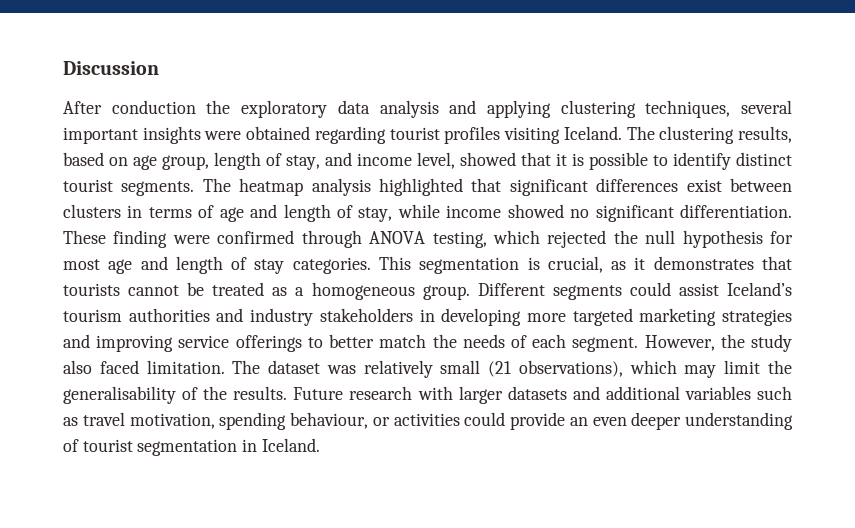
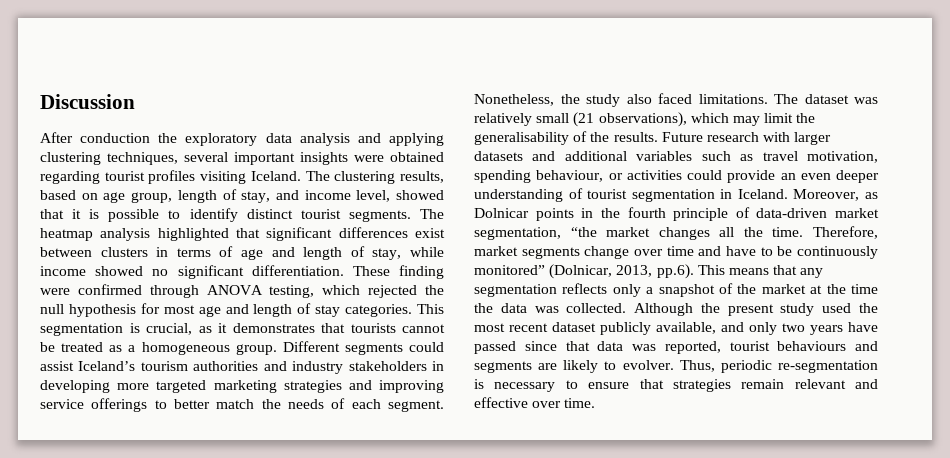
[644,335,715,351] However, -> [474,94,554,106] Nonetheless,
[146,360,225,374] limitation. -> [698,94,768,104] limitations.
(320, 445) none -> [793,189,878,201] [474,207,879,221] [474,226,878,240] [474,246,878,259] [474,264,824,279] [474,283,878,297] [474,303,878,316] [474,322,878,335] [474,341,878,354] [474,360,878,373] [474,379,878,392] [474,397,596,408] Moreover, as Dolnicar points in the fourth principle of data-driven market segmentation, “the market changes all the time. Therefore, market segments change over time and have to be continuously monitored” (Dolnicar, 2013, pp.6). This means that any segmentation reflects only a snapshot of the market at the time the data was collected. Although the present study used the most recent dataset publicly available, and only two years have passed since that data was reported, tourist behaviours and segments are likely to evolver. Thus, periodic re-segmentation is necessary to ensure that strategies remain relevant and effective over time.

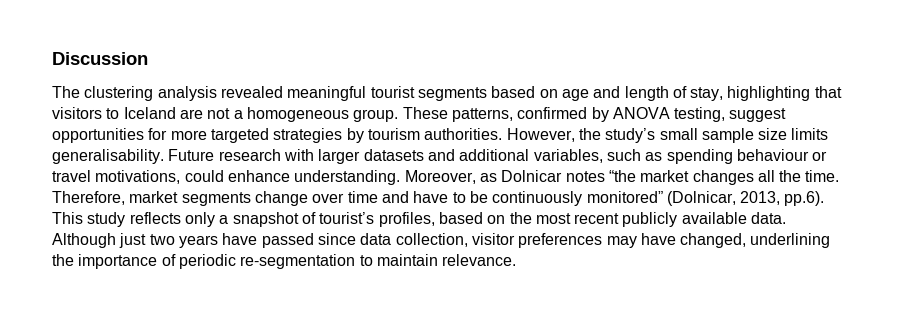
[40,132,445,146] [40,152,444,165] [40,170,445,184] [40,189,444,203] [40,208,444,222] [40,227,445,241] [40,246,445,260] [40,265,444,279] [40,284,444,298] [40,303,444,317] [40,323,445,336] [40,341,444,355] [40,361,444,374] [40,380,444,393] [40,398,444,412] [474,93,878,107] [474,112,816,127] [474,131,658,145] After conduction the exploratory data analysis and applying clustering techniques, several important insights were obtained regarding tourist profiles visiting Iceland. The clustering results, based on age group, length of stay, and income level, showed that it is possible to identify distinct tourist segments. The heatmap analysis highlighted that significant differences exist between clusters in terms of age and length of stay, while income showed no significant differentiation. These finding were confirmed through ANOVA testing, which rejected the null hypothesis for most age and length of stay categories. This segmentation is crucial, as it demonstrates that tourists cannot be treated as a homogeneous group. Different segments could assist Iceland’s tourism authorities and industry stakeholders in developing more targeted marketing strategies and improving service offerings to better match the needs of each segment. Nonetheless, the study also faced limitations. The dataset was relatively small (21 observations), which may limit the generalisability of the results. -> [52,86,842,101] [52,107,787,122] [52,128,829,143] [52,149,164,164] The clustering analysis revealed meaningful tourist segments based on age and length of stay, highlighting that visitors to Iceland are not a homogeneous group. These patterns, confirmed by ANOVA testing, suggest opportunities for more targeted strategies by tourism authorities. However, the study’s small sample size limits generalisability.
[636,151,693,161] variables -> [533,149,603,163] variables,
[762,151,878,163] [474,170,879,183] [474,188,878,202] [474,207,879,221] [474,227,561,240] travel motivation, spending behaviour, or activities could provide an even deeper understanding of tourist segmentation in Iceland. Moreover, as Dolnicar points in the fourth principle of data-driven market segmentation, -> [666,149,828,164] [52,170,605,185] spending behaviour or travel motivations, could enhance understanding. Moreover, as Dolnicar notes
[728,265,824,278] [474,284,557,297] means that any segmentation -> [87,212,126,227] study
[737,284,878,294] [474,303,878,316] [474,322,777,335] the market at the time the data was collected. Although the present study used the most recent dataset publicly available, and only -> [319,212,787,227] [52,233,147,248] tourist’s profiles, based on the most recent publicly available data. Although just
[565,341,878,354] [474,360,878,373] [474,379,878,392] [474,397,596,408] that data was reported, tourist behaviours and segments are likely to evolver. Thus, periodic re-segmentation is necessary to ensure that strategies remain relevant and effective over time. -> [360,233,831,248] [52,254,517,269] data collection, visitor preferences may have changed, underlining the importance of periodic re-segmentation to maintain relevance.

